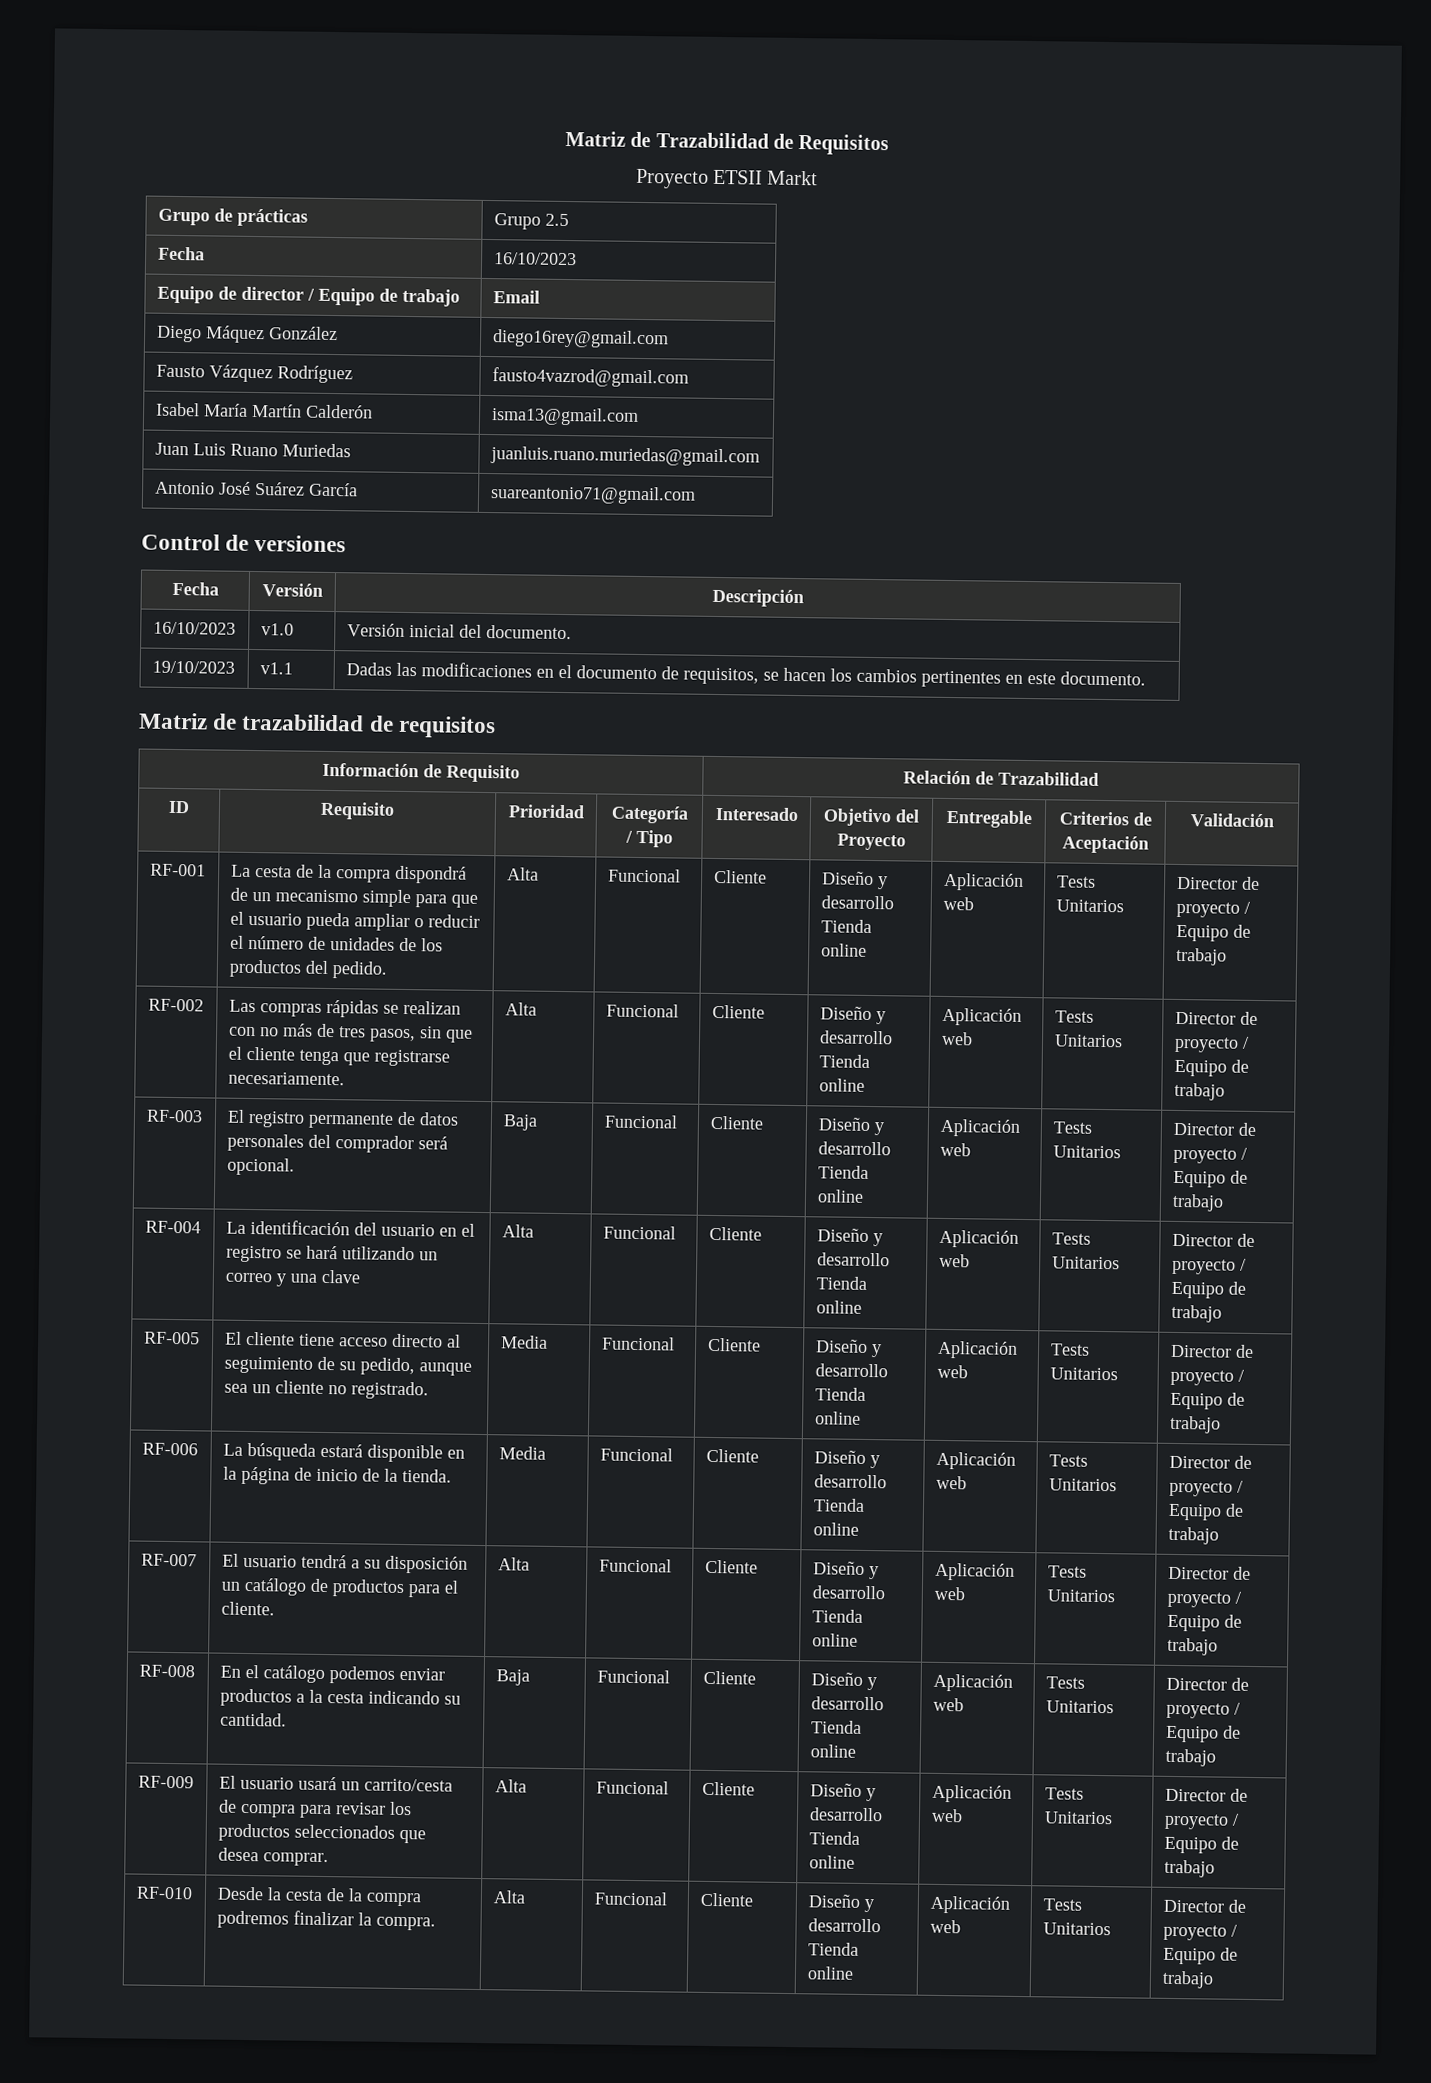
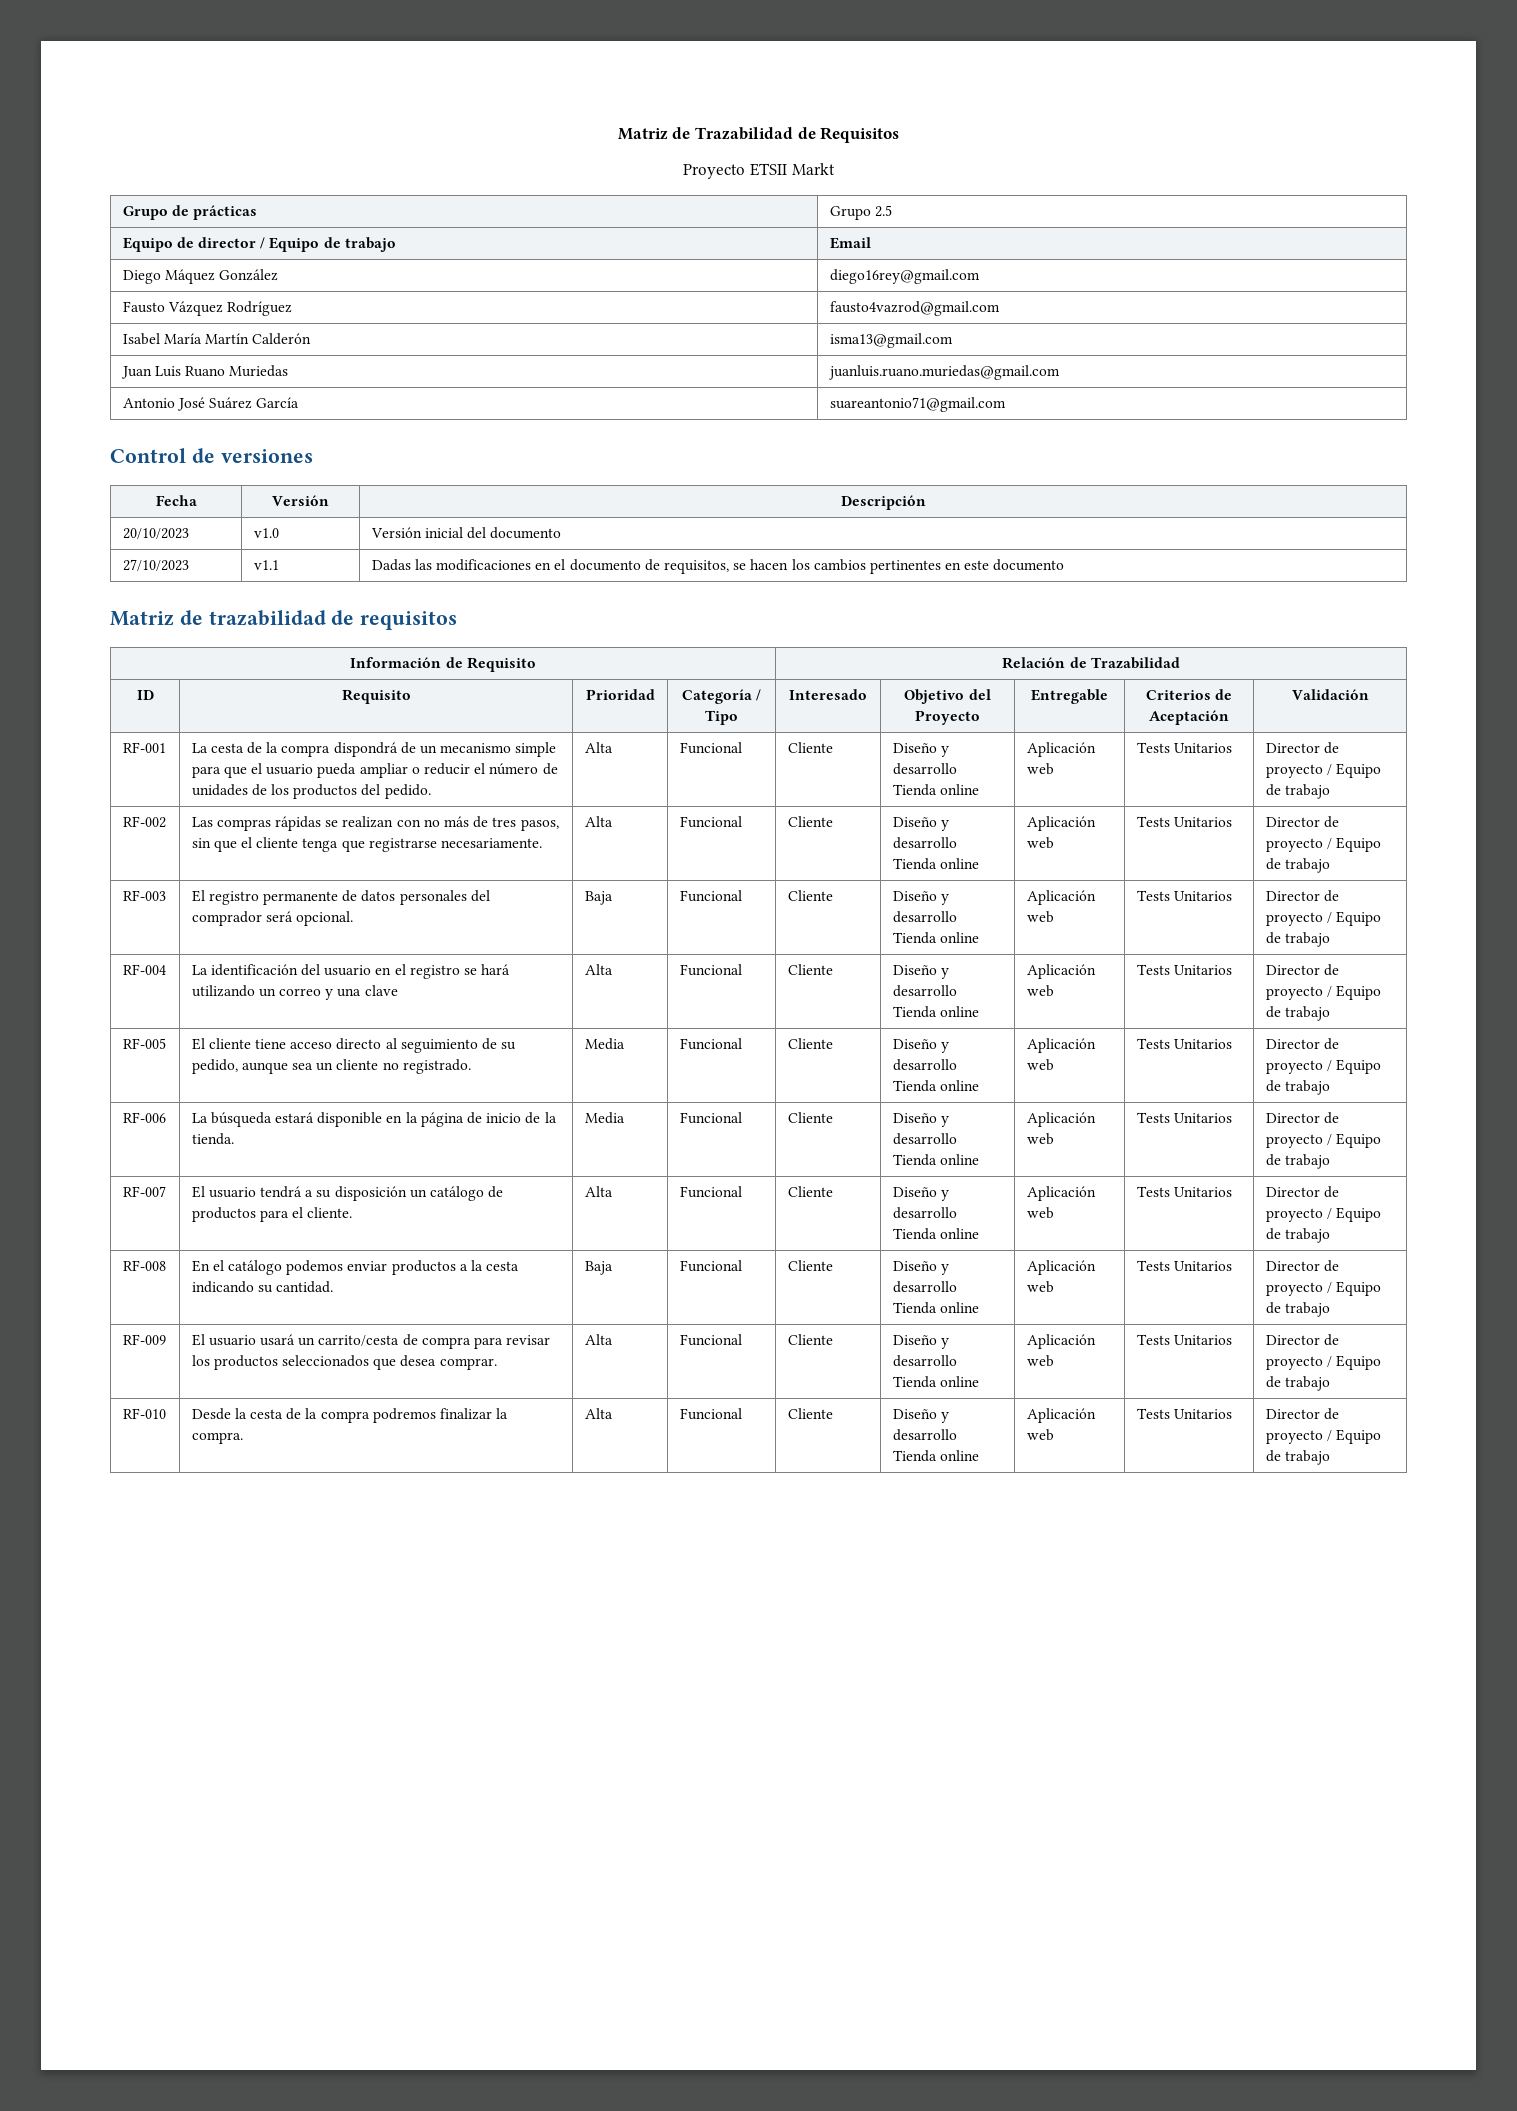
[157,246,205,261] [493,252,577,266] // Fecha | 16/10/2023 -> (892, 211) none
[152,621,236,635] 16/10/2023 -> [122,528,189,539] 20/10/2023
[485,624,572,640] [151,660,235,674] documento. // 19/10/2023 -> [490,527,562,539] [122,559,189,571] documento // 27/10/2023
[1059,671,1146,686] documento. -> [993,559,1065,571] documento

